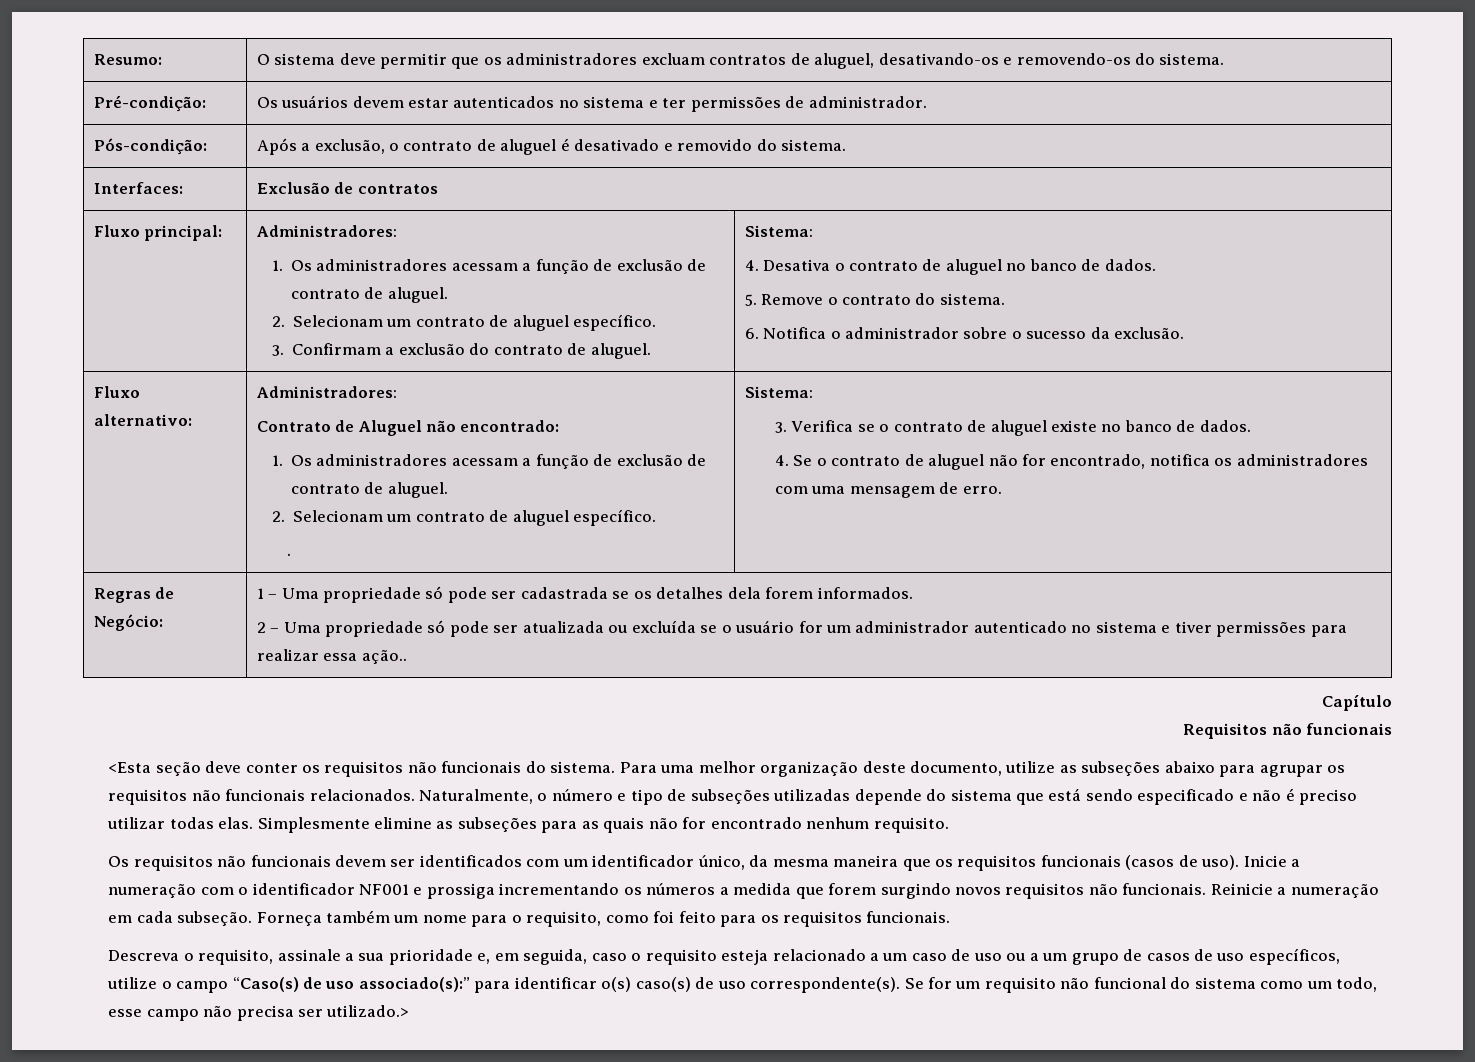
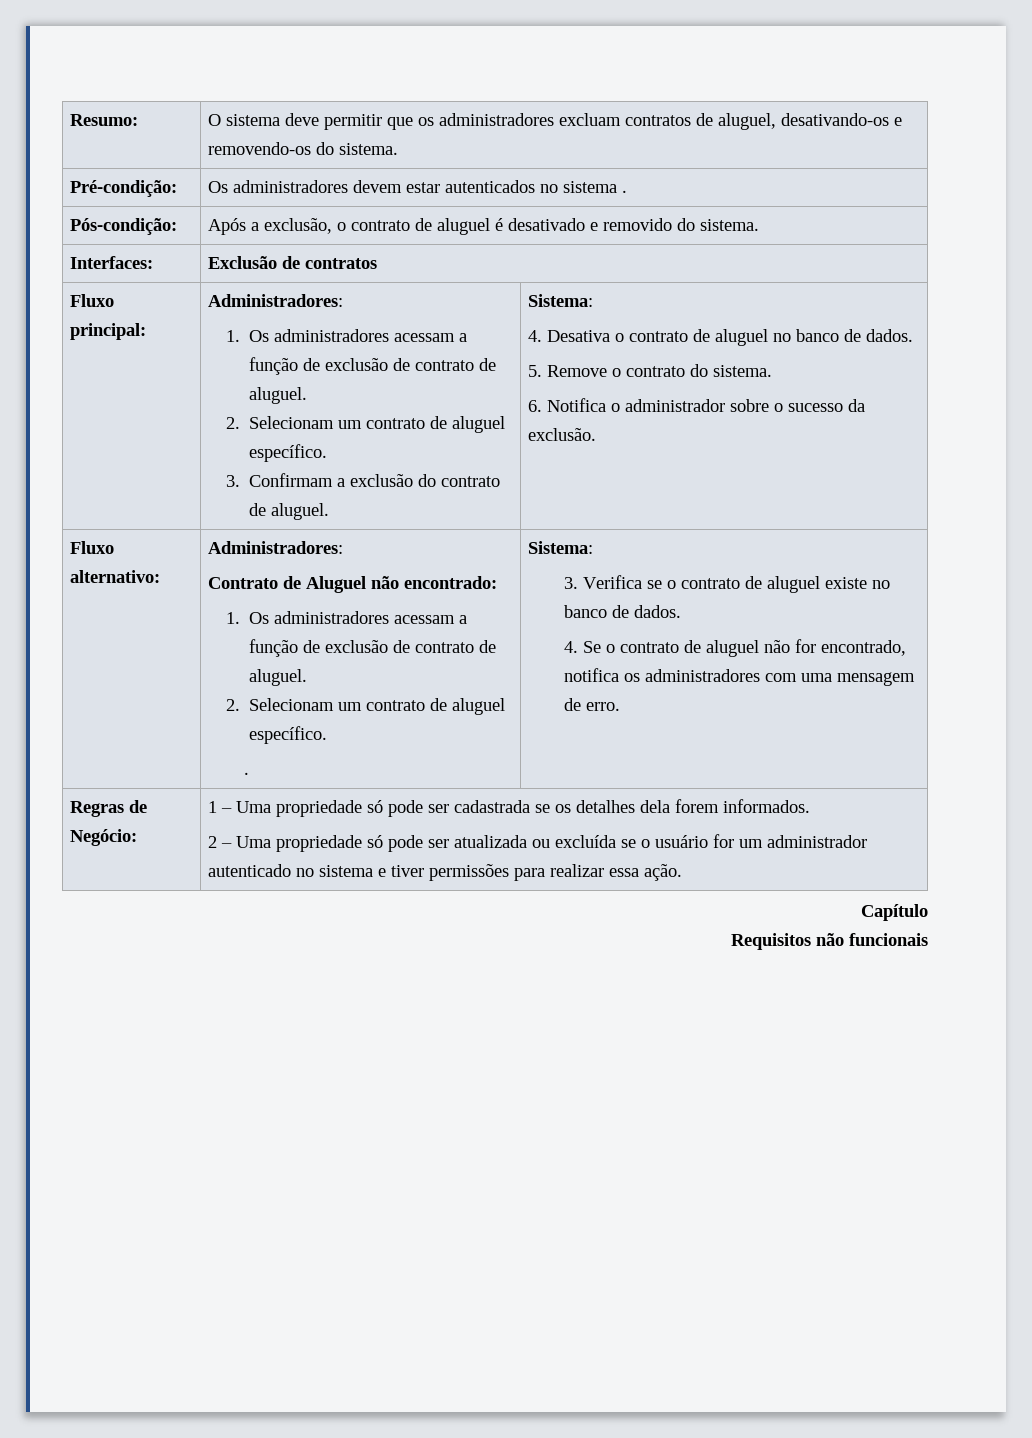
[281,95,349,108] usuários -> [233,180,349,193] administradores
[648,96,927,112] e ter permissões de administrador. -> [622,190,628,193] .
[361,650,407,664] ação.. -> [644,864,683,881] ação.
[108,761,1346,777] [108,788,1358,805] [107,817,949,833] [108,855,1301,871] [108,883,1379,899] [108,910,951,927] [108,948,1340,965] [107,977,1378,993] [108,1005,410,1021] // <Esta seção deve conter os requisitos não funcionais do sistema. Para uma melhor organização deste documento, utilize as subseções abaixo para agrupar os requisitos não funcionais relacionados. Naturalmente, o número e tipo de subseções utilizadas depende do sistema que está sendo especificado e não é preciso utilizar todas elas. Simplesmente elimine as subseções para as quais não for encontrado nenhum requisito. // Os requisitos não funcionais devem ser identificados com um identificador único, da mesma maneira que os requisitos funcionais (casos de uso). Inicie a numeração com o identificador NF001 e prossiga incrementando os números a medida que forem surgindo novos requisitos não funcionais. Reinicie a numeração em cada subseção. Forneça também um nome para o requisito, como foi feito para os requisitos funcionais. // Descreva o requisito, assinale a sua prioridade e, em seguida, caso o requisito esteja relacionado a um caso de uso ou a um grupo de casos de uso específicos, utilize o campo “Caso(s) de uso associado(s):” para identificar o(s) caso(s) de uso correspondente(s). Se for um requisito não funcional do sistema como um todo, esse campo não precisa ser utilizado.> -> (928, 939) none

